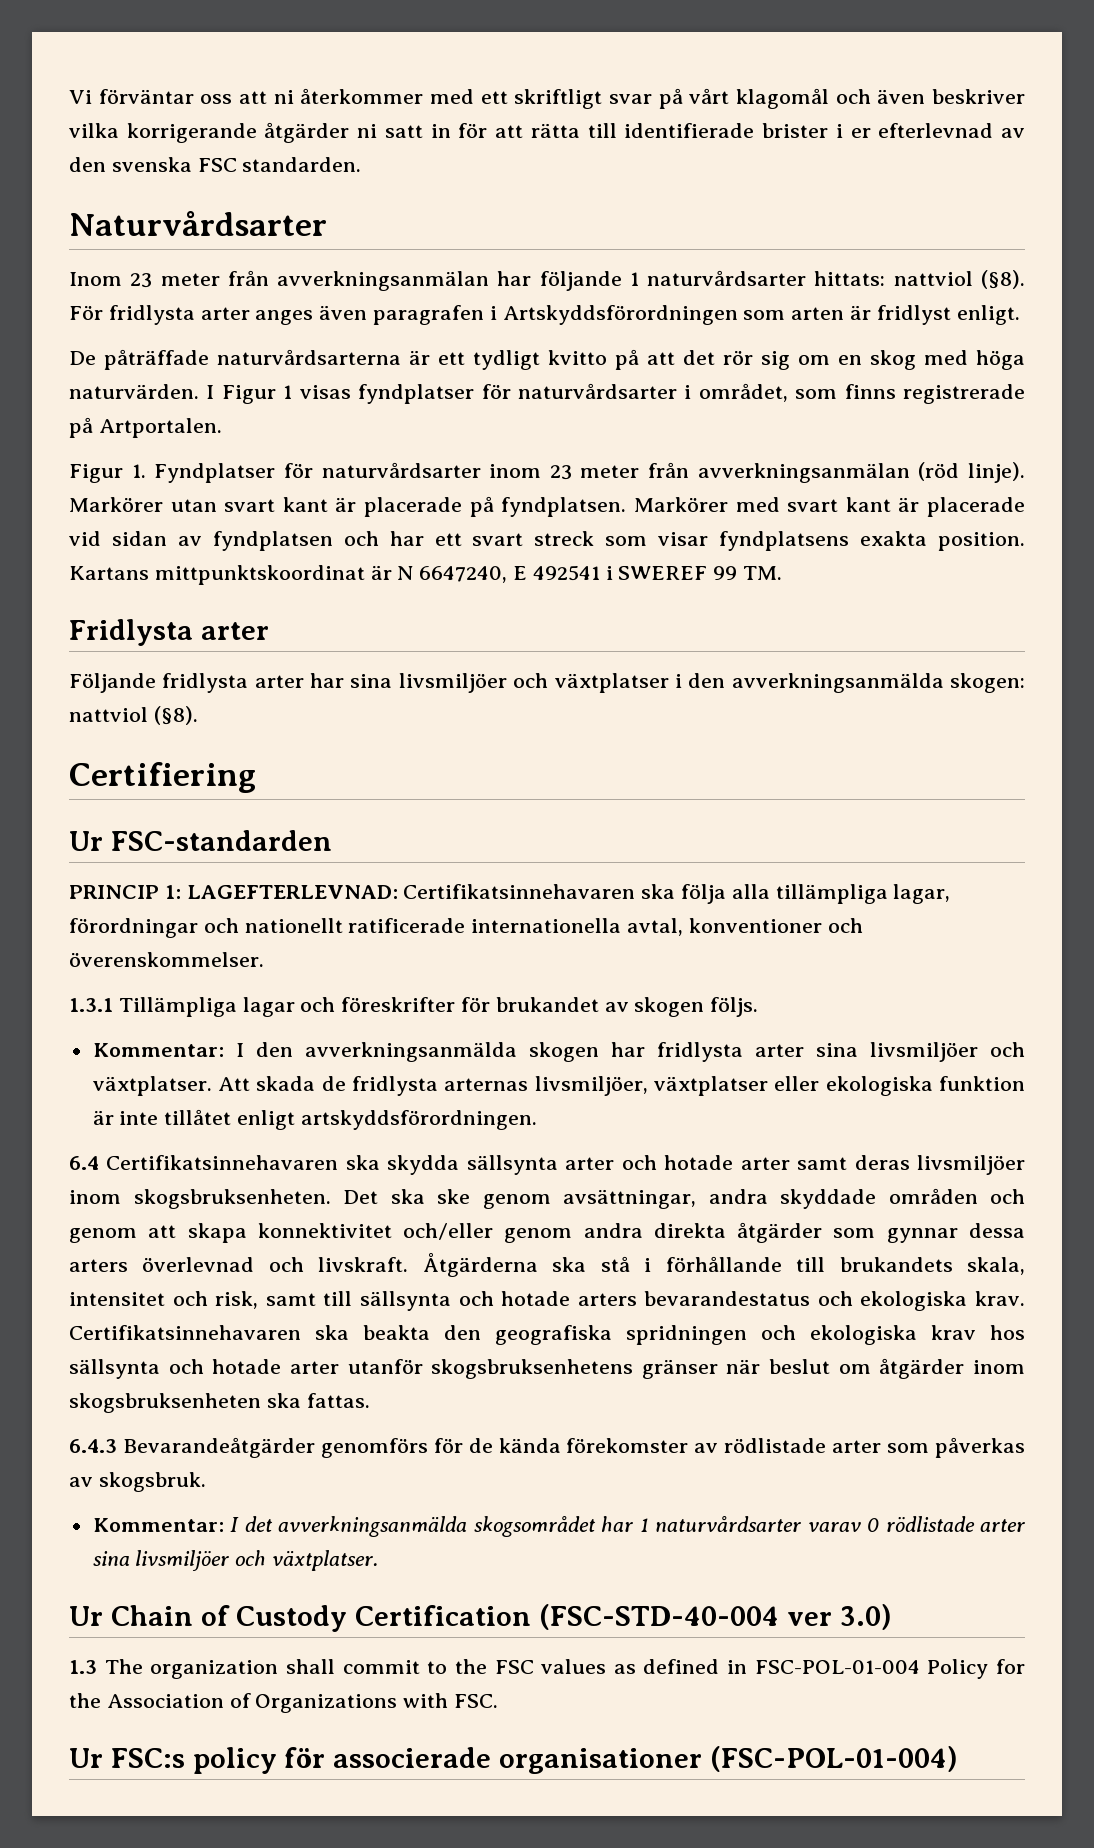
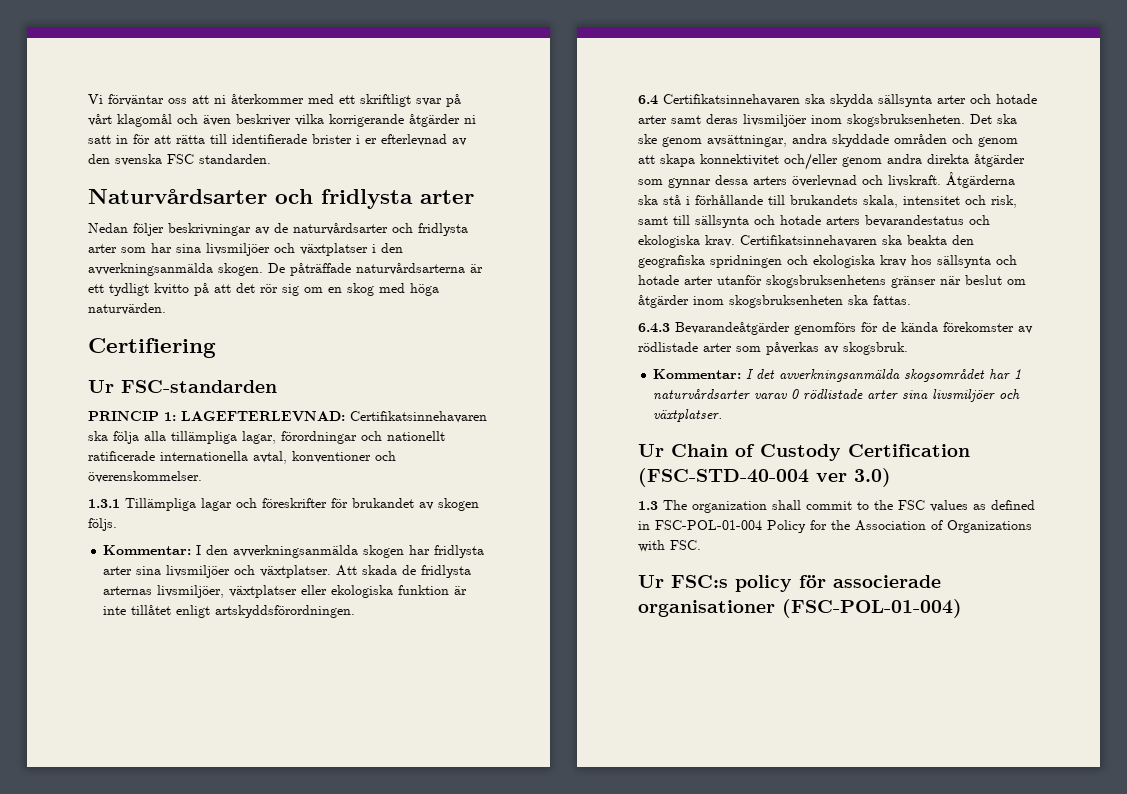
[69,270,1025,291] [69,305,1020,325] // Inom 23 meter från avverkningsanmälan har följande 1 naturvårdsarter hittats: nattviol (§8). För fridlysta arter anges även paragrafen i Artskyddsförordningen som arten är fridlyst enligt. // -> [275,189,474,209] [88,223,468,236] [88,243,403,256] [88,263,263,276] och fridlysta arter // Nedan följer beskrivningar av de naturvårdsarter och fridlysta arter som har sina livsmiljöer och växtplatser i den avverkningsanmälda skogen.
[206,383,1025,404] [69,417,222,438] [69,462,1025,483] [69,496,1026,517] [69,531,1025,551] [69,565,783,585] [69,619,269,646] [69,673,1026,693] [69,706,198,725] I Figur 1 visas fyndplatser för naturvårdsarter i området, som finns registrerade på Artportalen. // Figur 1. Fyndplatser för naturvårdsarter inom 23 meter från avverkningsanmälan (röd linje). Markörer utan svart kant är placerade på fyndplatsen. Markörer med svart kant är placerade vid sidan av fyndplatsen och har ett svart streck som visar fyndplatsens exakta position. Kartans mittpunktskoordinat är N 6647240, E 492541 i SWEREF 99 TM. // Fridlysta arter // Följande fridlysta arter har sina livsmiljöer och växtplatser i den avverkningsanmälda skogen: nattviol (§8). -> (166, 309) none

